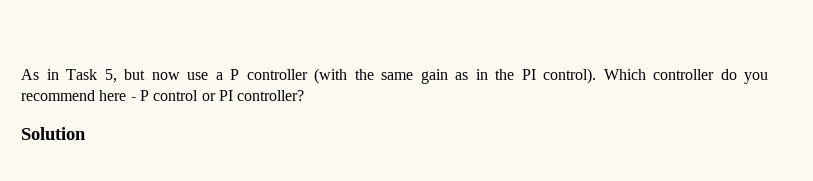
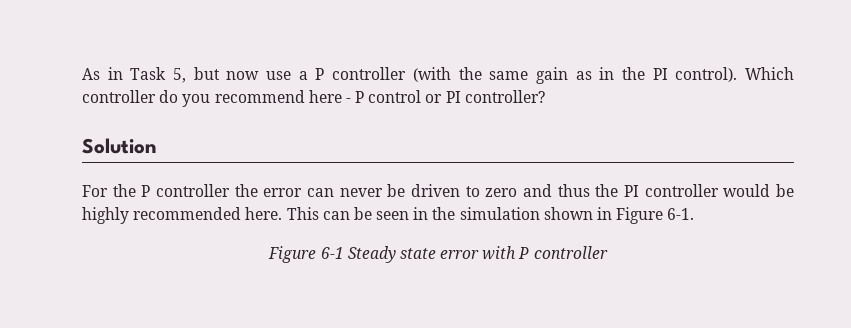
(86, 133) none -> [82,184,794,197] [82,207,695,224] [268,246,608,263] // For the P controller the error can never be driven to zero and thus the PI controller would be highly recommended here. This can be seen in the simulation shown in Figure 6-1. // Figure 6-1 Steady state error with P controller

